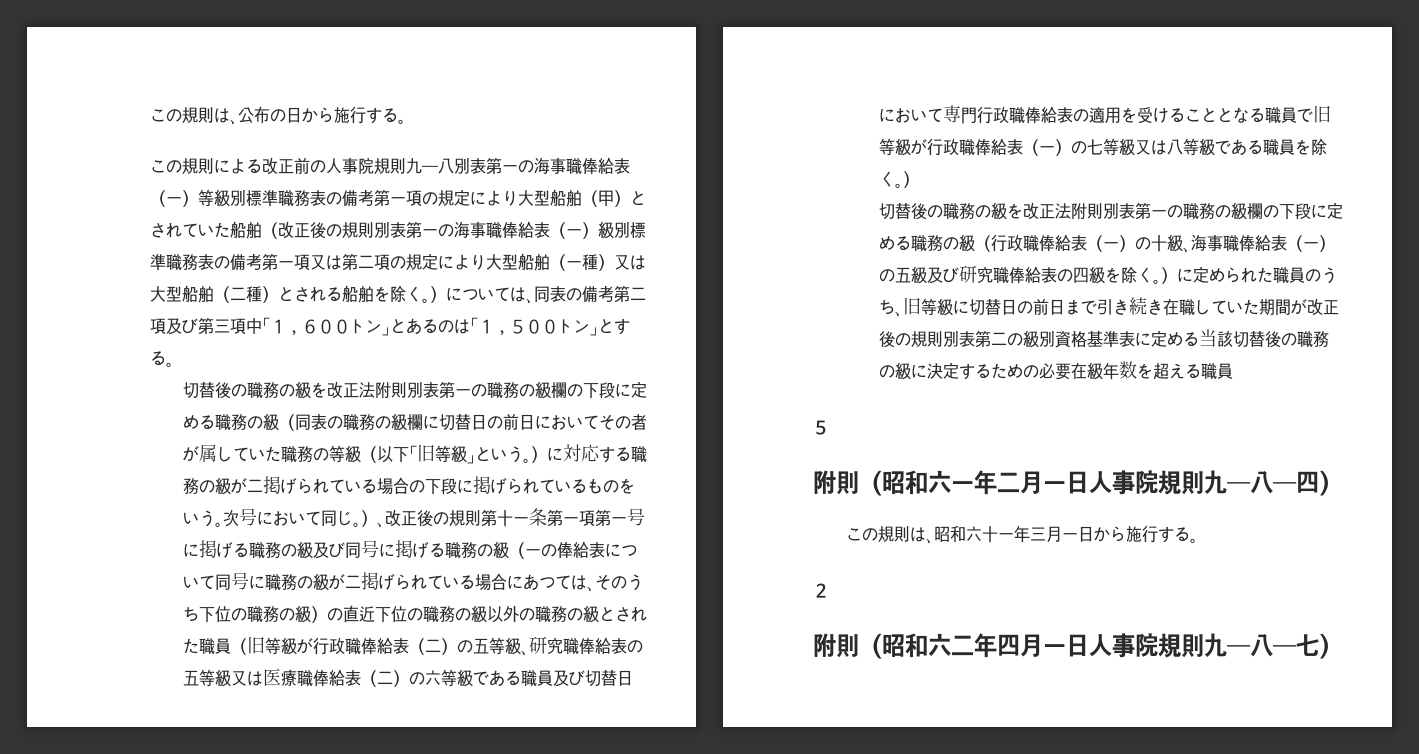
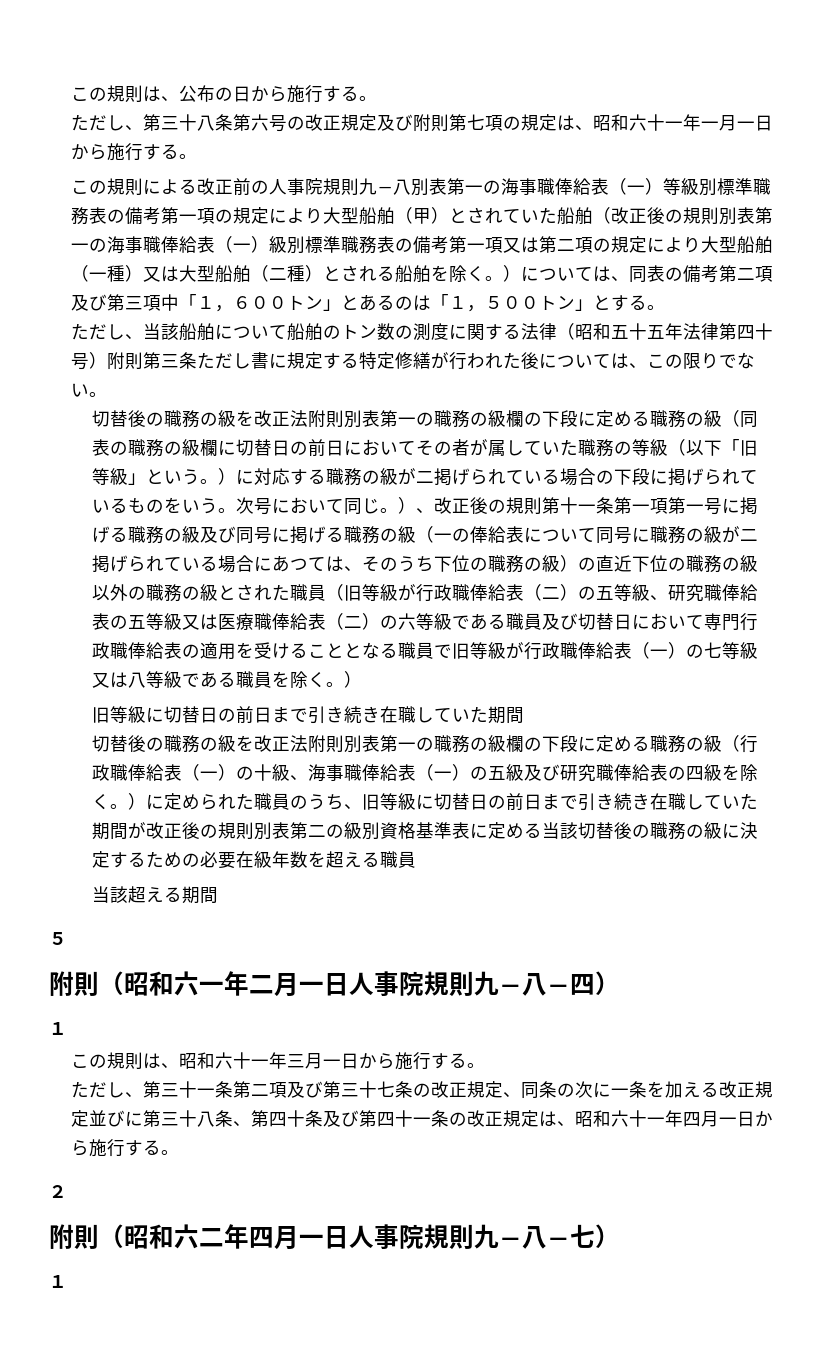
(406, 121) none -> [70,114,773,132] [70,143,197,161] // ただし、第三十八条第六号の改正規定及び附則第七項の規定は、昭和六十一年一月一日から施行する。
(174, 364) none -> [70,323,773,341] [70,352,755,370] [70,383,107,397] // ただし、当該船舶について船舶のトン数の測度に関する法律（昭和五十五年法律第四十号）附則第三条ただし書に規定する特定修繕が行われた後については、この限りでない。
(919, 179) none -> [92,706,525,724] // 旧等級に切替日の前日まで引き続き在職していた期間
(1233, 371) none -> [92,886,219,904] // 当該超える期間
(1342, 483) none -> [49,1022,67,1035] // １
(1198, 540) none -> [70,1081,773,1099] [70,1110,773,1127] [70,1139,179,1157] // ただし、第三十一条第二項及び第三十七条の改正規定、同条の次に一条を加える改正規定並びに第三十八条、第四十条及び第四十一条の改正規定は、昭和六十一年四月一日から施行する。
(1342, 646) none -> [49,1275,67,1288] // １

